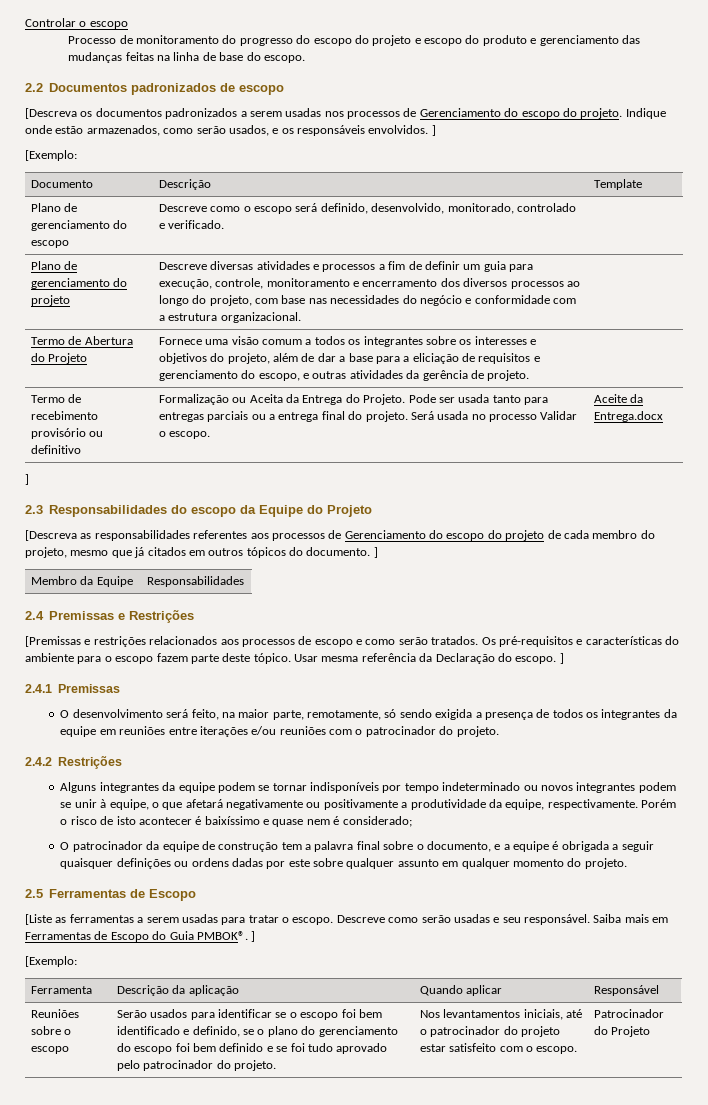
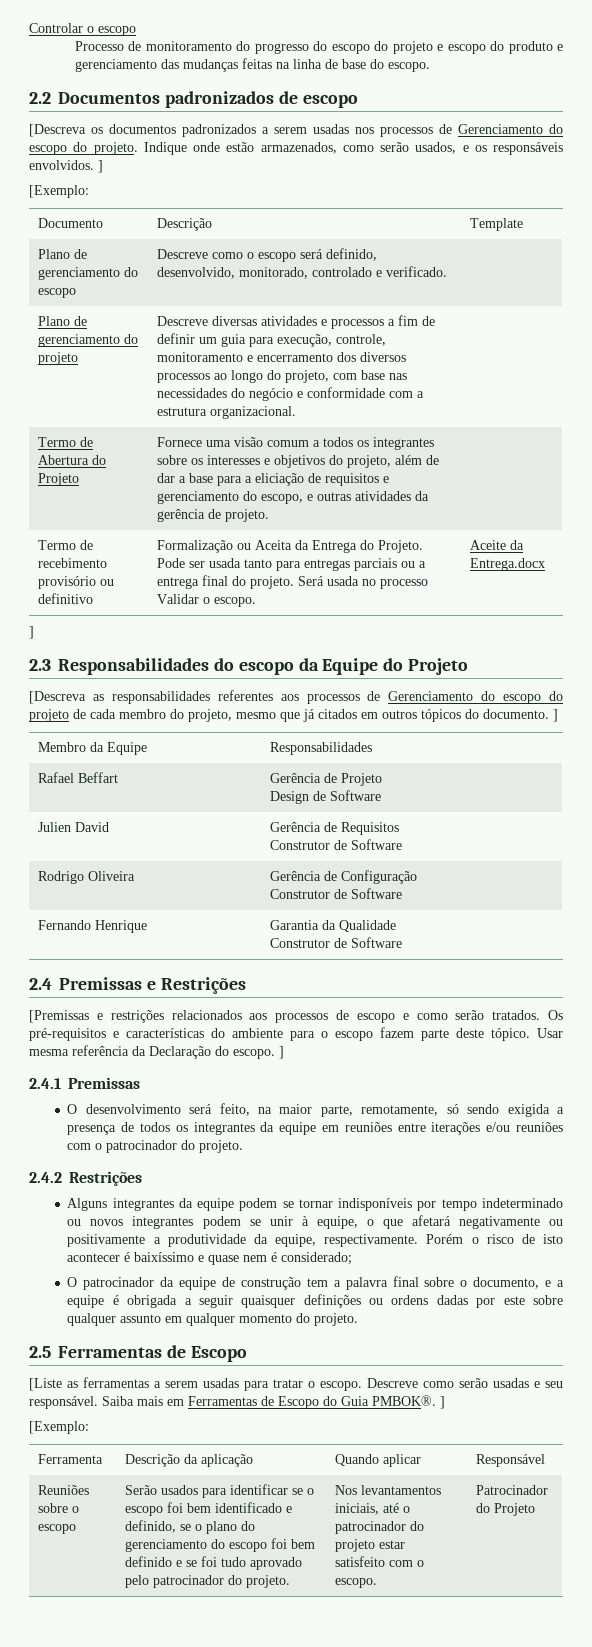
(244, 581) none -> [38,772,119,783] [270,773,383,786] [270,790,382,804] [38,822,110,832] [270,822,400,835] [270,839,403,850] [38,871,136,884] [270,870,418,884] [270,888,403,899] [38,920,148,933] [270,920,397,932] [270,937,403,948] // Rafael Beffart | Gerência de Projeto // Design de Software // Julien David | Gerência de Requisitos // Construtor de Software // Rodrigo Oliveira | Gerência de Configuração // Construtor de Software // Fernando Henrique | Garantia da Qualidade // Construtor de Software

